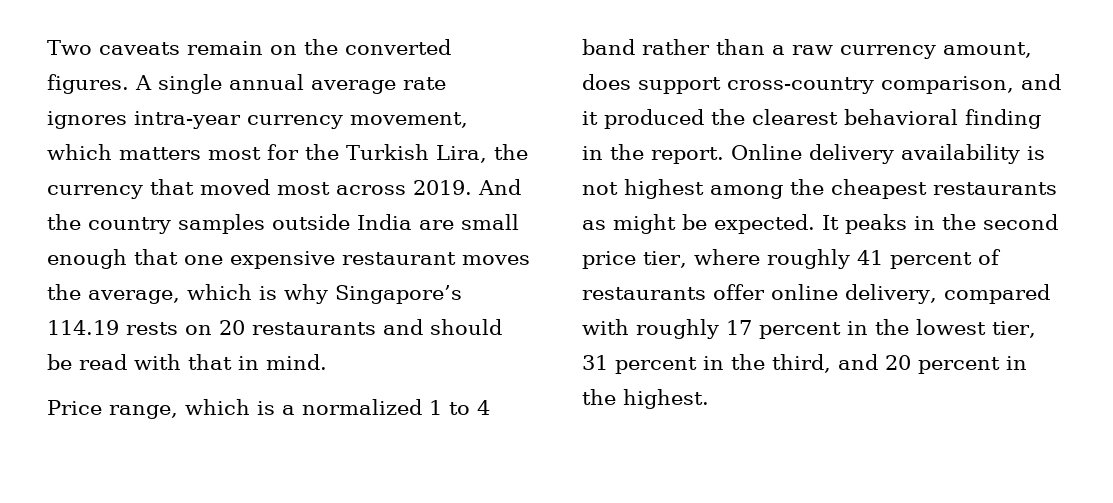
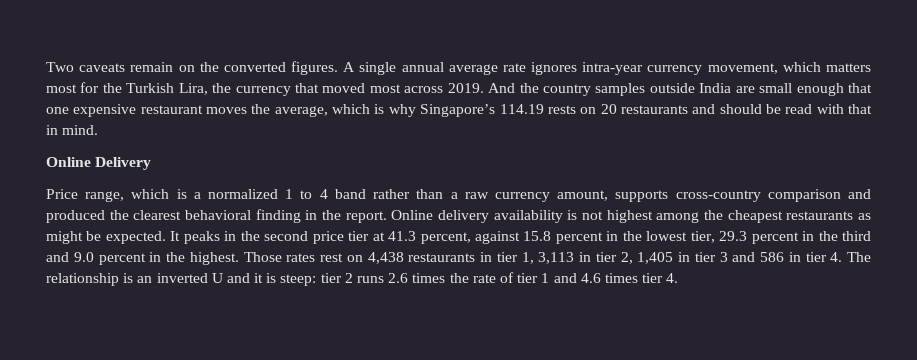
(327, 362) none -> [46,157,152,170] // Online Delivery
[582,74,1061,94] [582,111,598,125] does support cross-country comparison, and it -> [615,189,872,202] supports cross-country comparison and
[643,249,1001,269] [582,284,1050,304] [582,319,752,339] tier, where roughly 41 percent of restaurants offer online delivery, compared with roughly 17 -> [348,231,552,244] tier at 41.3 percent, against 15.8
[582,354,911,374] 31 percent in the third, and 20 -> [719,231,872,244] [46,252,94,262] 29.3 percent in the third and 9.0
(709, 399) none -> [243,252,871,264] [46,272,679,286] Those rates rest on 4,438 restaurants in tier 1, 3,113 in tier 2, 1,405 in tier 3 and 586 in tier 4. The relationship is an inverted U and it is steep: tier 2 runs 2.6 times the rate of tier 1 and 4.6 times tier 4.

